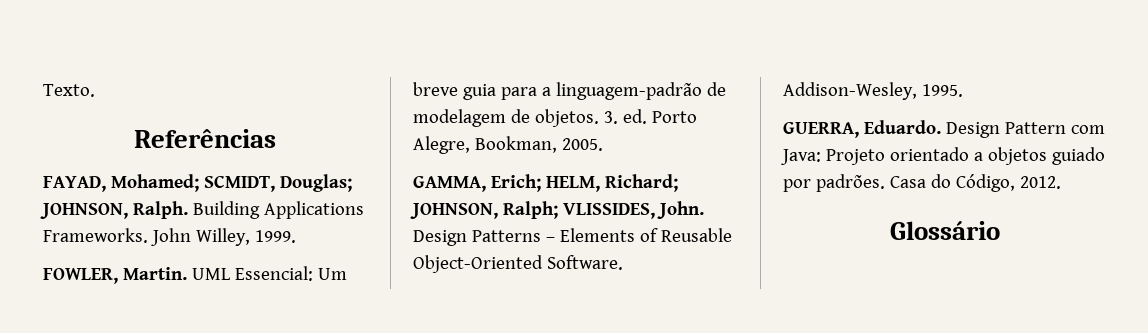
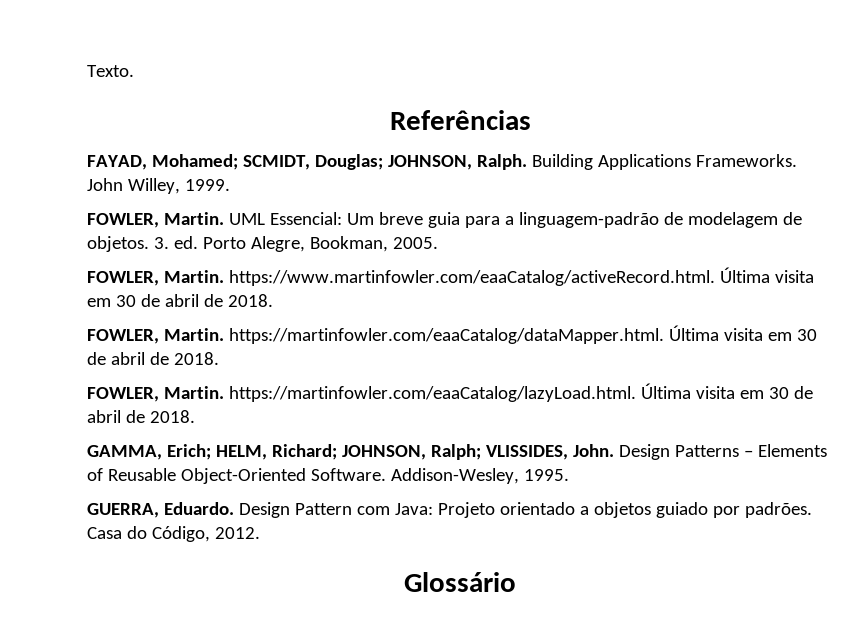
(603, 144) none -> [87,267,814,286] [87,294,273,307] [87,325,817,344] [87,352,219,365] [87,383,813,402] [87,410,195,423] // FOWLER, Martin. https://www.martinfowler.com/eaaCatalog/activeRecord.html. Última visita em 30 de abril de 2018. // FOWLER, Martin. https://martinfowler.com/eaaCatalog/dataMapper.html. Última visita em 30 de abril de 2018. // FOWLER, Martin. https://martinfowler.com/eaaCatalog/lazyLoad.html. Última visita em 30 de abril de 2018.

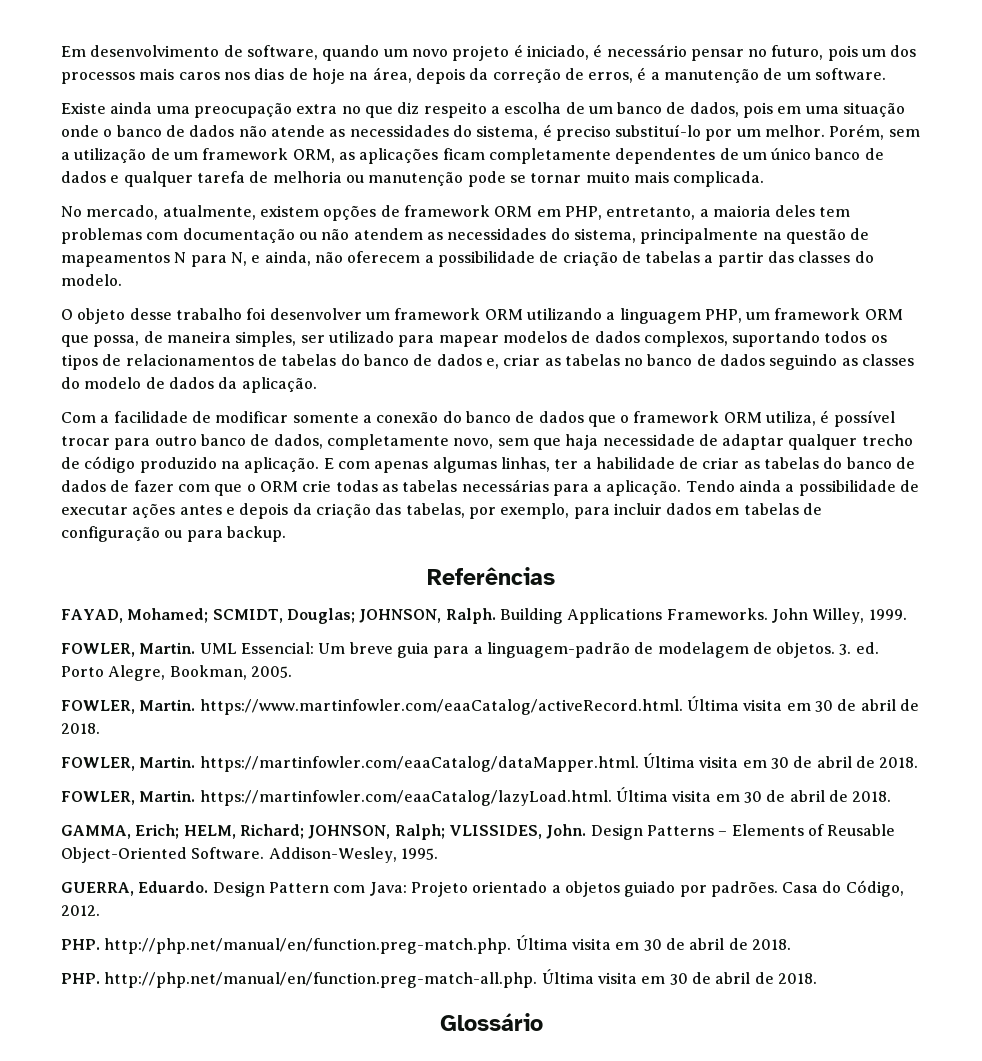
[87,65,134,77] Texto. -> [61,44,917,61] [61,67,887,84] [61,102,906,118] [61,124,920,141] [61,148,884,164] [61,171,765,187] [61,205,851,221] [61,228,870,244] [61,251,874,267] [61,274,122,286] [61,308,903,324] [61,331,887,347] [61,354,915,370] [61,377,317,393] [61,410,895,427] [61,434,913,450] [61,456,916,473] [61,479,920,496] [61,503,823,519] [61,526,286,542] Em desenvolvimento de software, quando um novo projeto é iniciado, é necessário pensar no futuro, pois um dos processos mais caros nos dias de hoje na área, depois da correção de erros, é a manutenção de um software. // Existe ainda uma preocupação extra no que diz respeito a escolha de um banco de dados, pois em uma situação onde o banco de dados não atende as necessidades do sistema, é preciso substituí-lo por um melhor. Porém, sem a utilização de um framework ORM, as aplicações ficam completamente dependentes de um único banco de dados e qualquer tarefa de melhoria ou manutenção pode se tornar muito mais complicada. // No mercado, atualmente, existem opções de framework ORM em PHP, entretanto, a maioria deles tem problemas com documentação ou não atendem as necessidades do sistema, principalmente na questão de mapeamentos N para N, e ainda, não oferecem a possibilidade de criação de tabelas a partir das classes do modelo. // O objeto desse trabalho foi desenvolver um framework ORM utilizando a linguagem PHP, um framework ORM que possa, de maneira simples, ser utilizado para mapear modelos de dados complexos, suportando todos os tipos de relacionamentos de tabelas do banco de dados e, criar as tabelas no banco de dados seguindo as classes do modelo de dados da aplicação. // Com a facilidade de modificar somente a conexão do banco de dados que o framework ORM utiliza, é possível trocar para outro banco de dados, completamente novo, sem que haja necessidade de adaptar qualquer trecho de código produzido na aplicação. E com apenas algumas linhas, ter a habilidade de criar as tabelas do banco de dados de fazer com que o ORM crie todas as tabelas necessárias para a aplicação. Tendo ainda a possibilidade de executar ações antes e depois da criação das tabelas, por exemplo, para incluir dados em tabelas de configuração ou para backup.
(260, 533) none -> [61,935,791,954] [61,969,817,988] // PHP. http://php.net/manual/en/function.preg-match.php. Última visita em 30 de abril de 2018. // PHP. http://php.net/manual/en/function.preg-match-all.php. Última visita em 30 de abril de 2018.

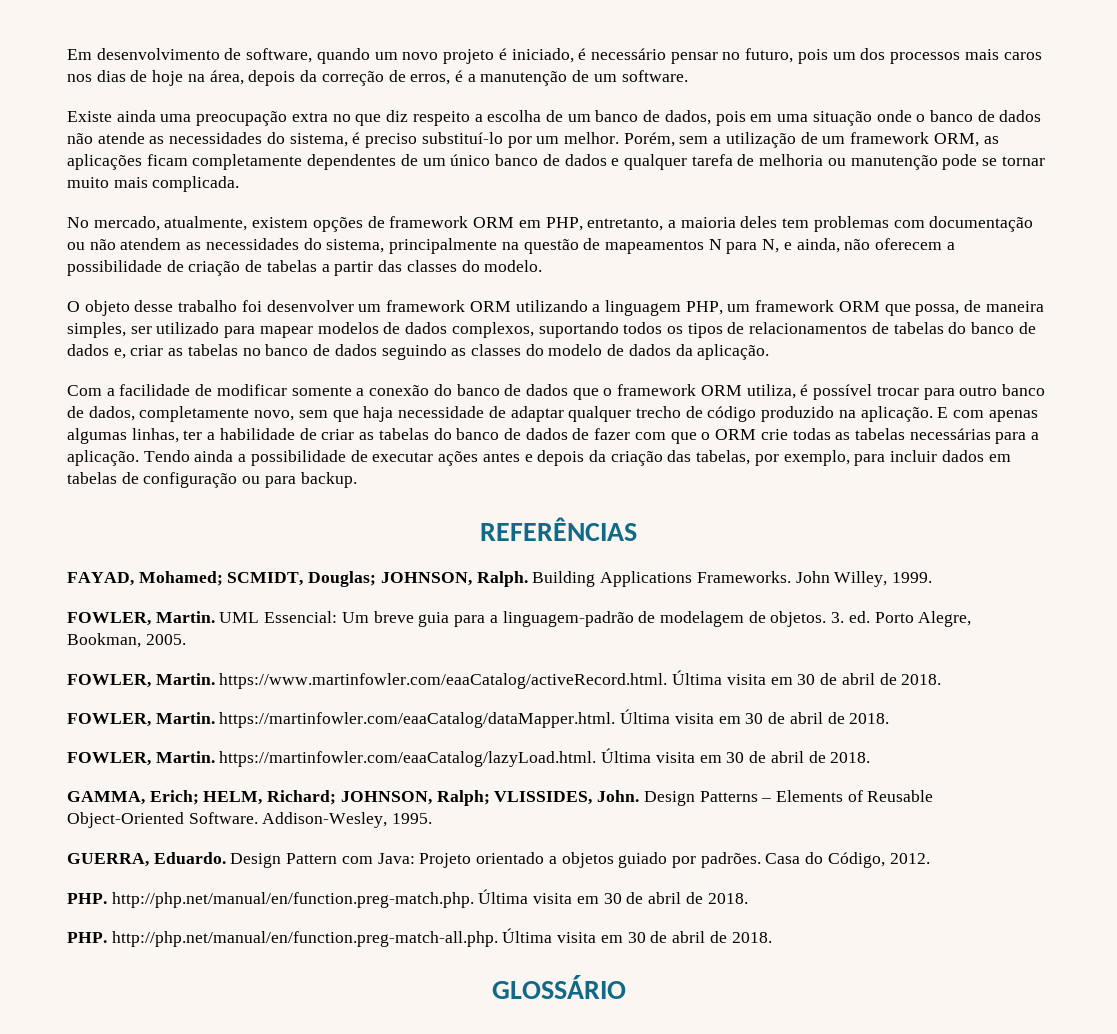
[427,567,555,585] Referências -> [480,517,637,541] REFERÊNCIAS
[439,1013,543,1031] Glossário -> [491,975,626,999] GLOSSÁRIO

